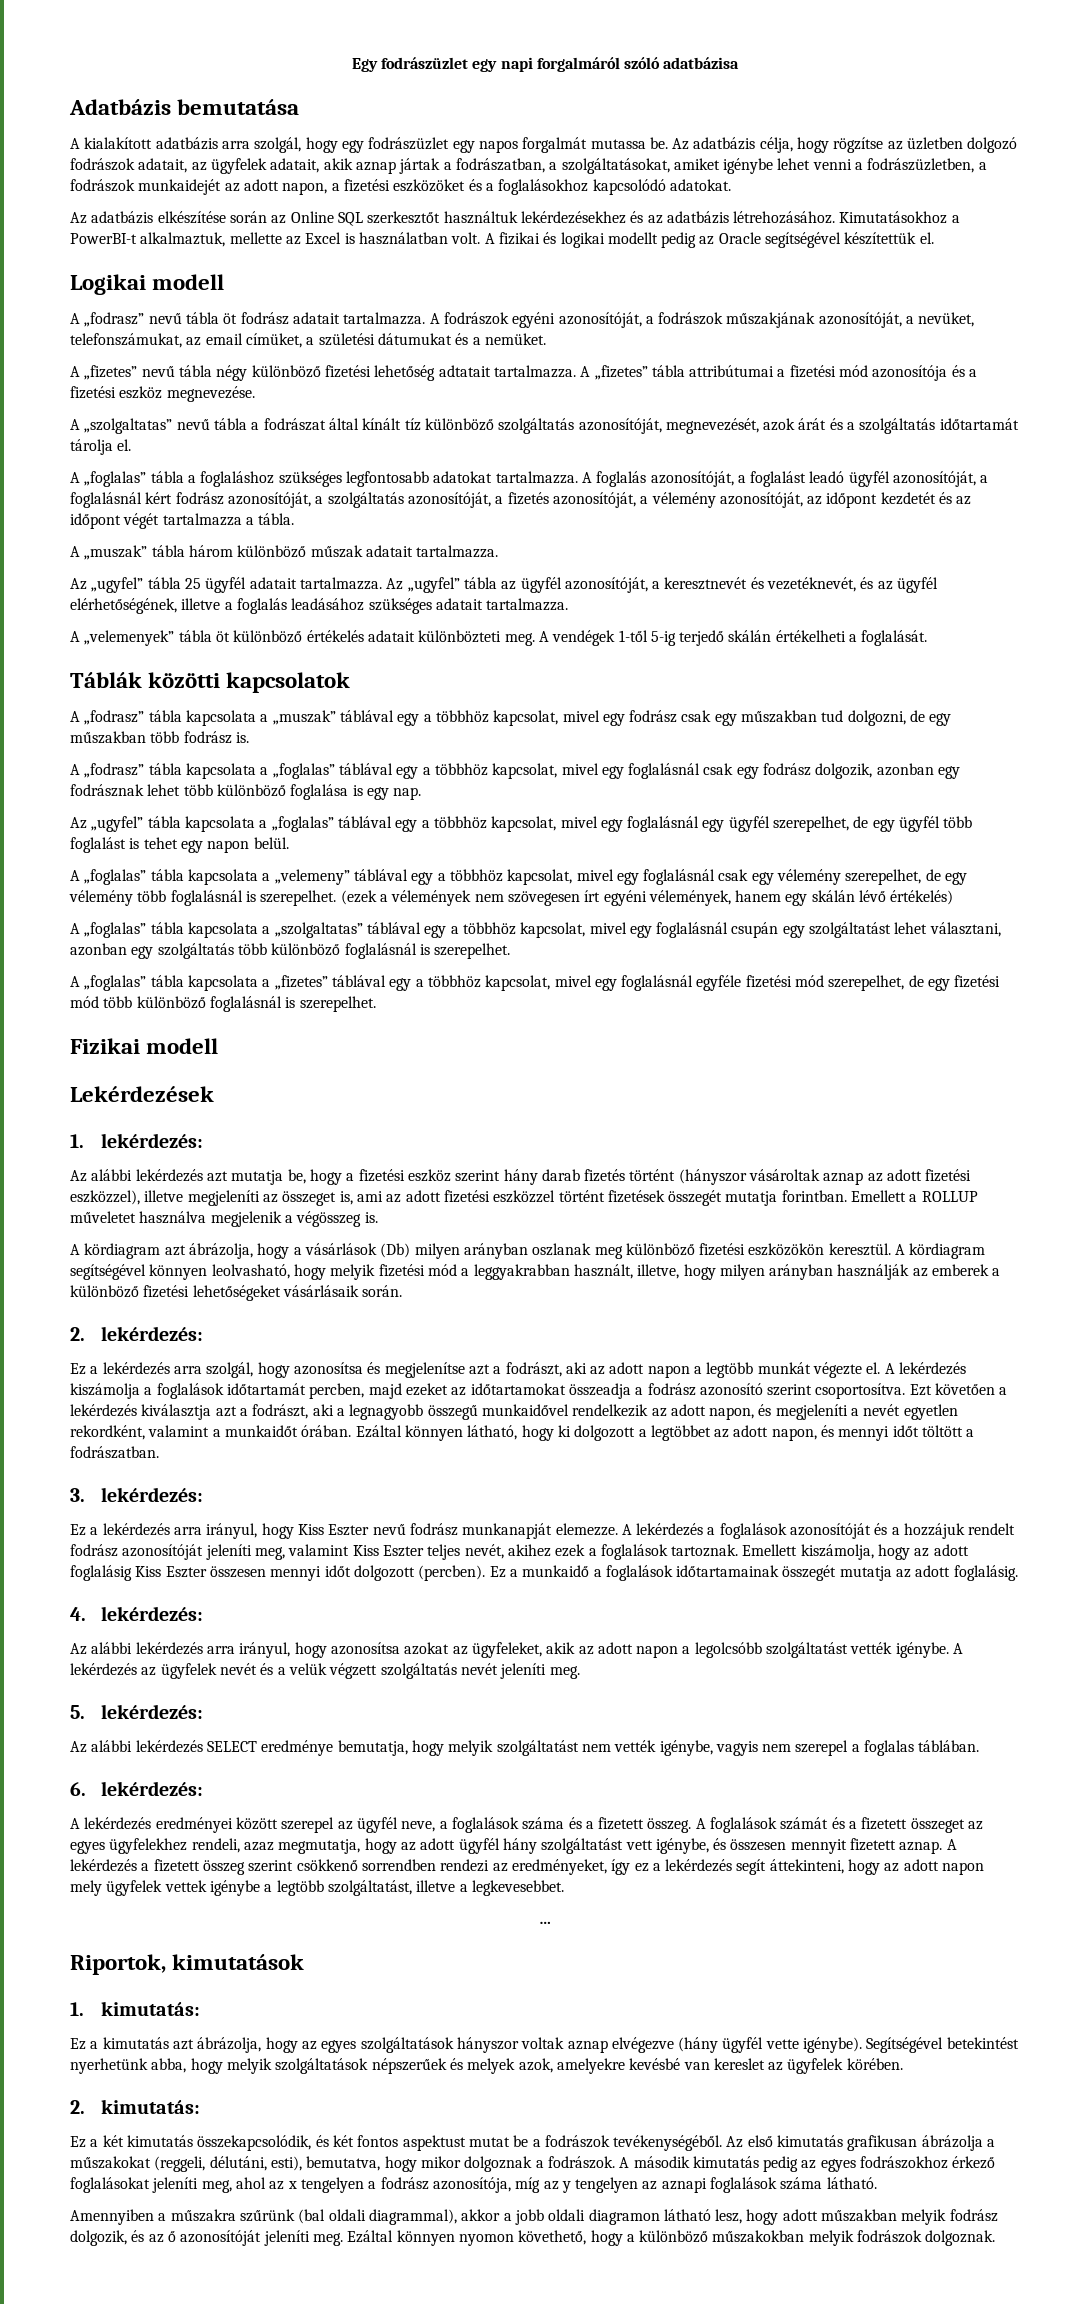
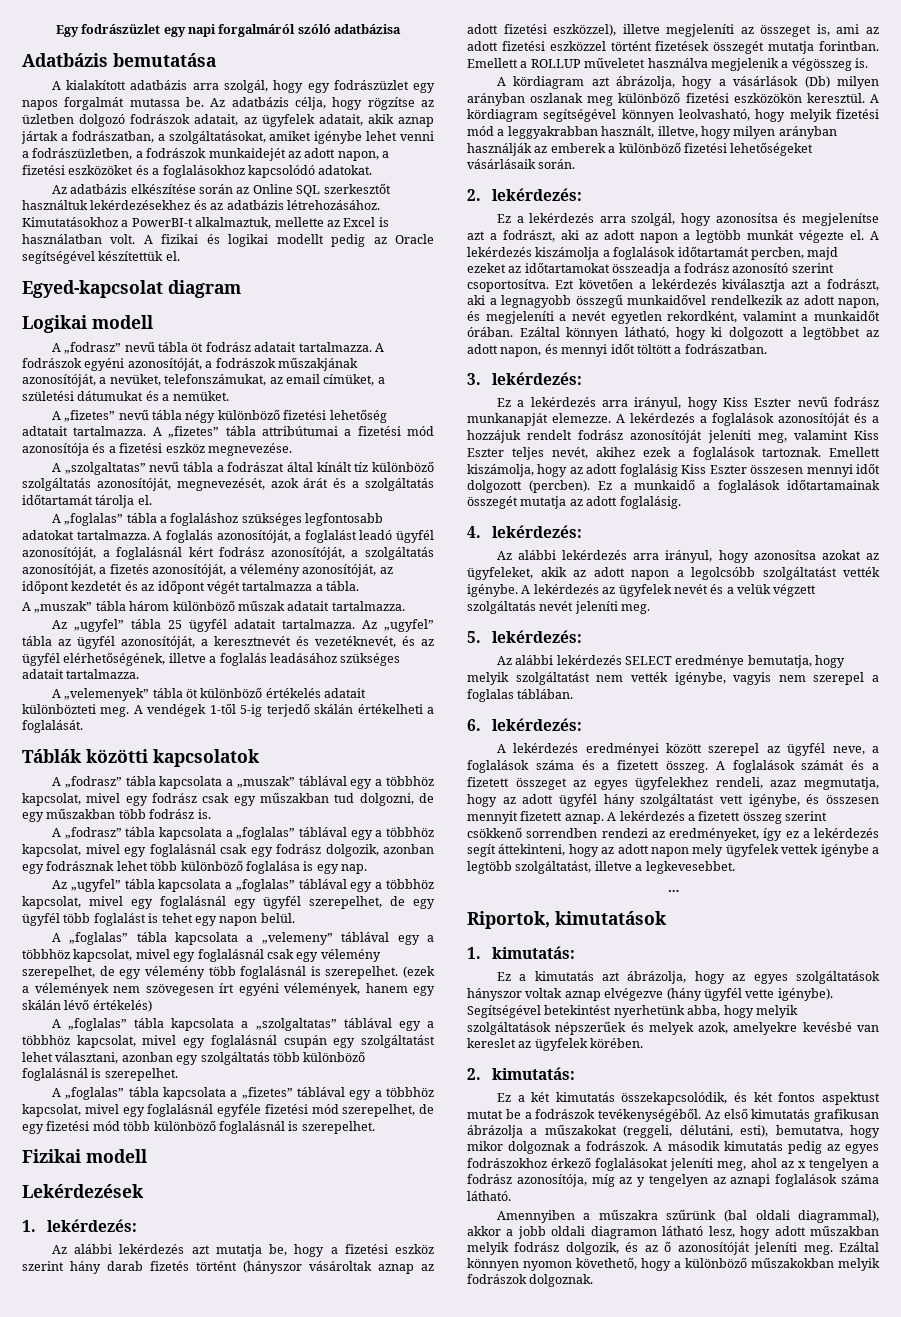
(934, 238) none -> [22,280,241,298] // Egyed-kapcsolat diagram

